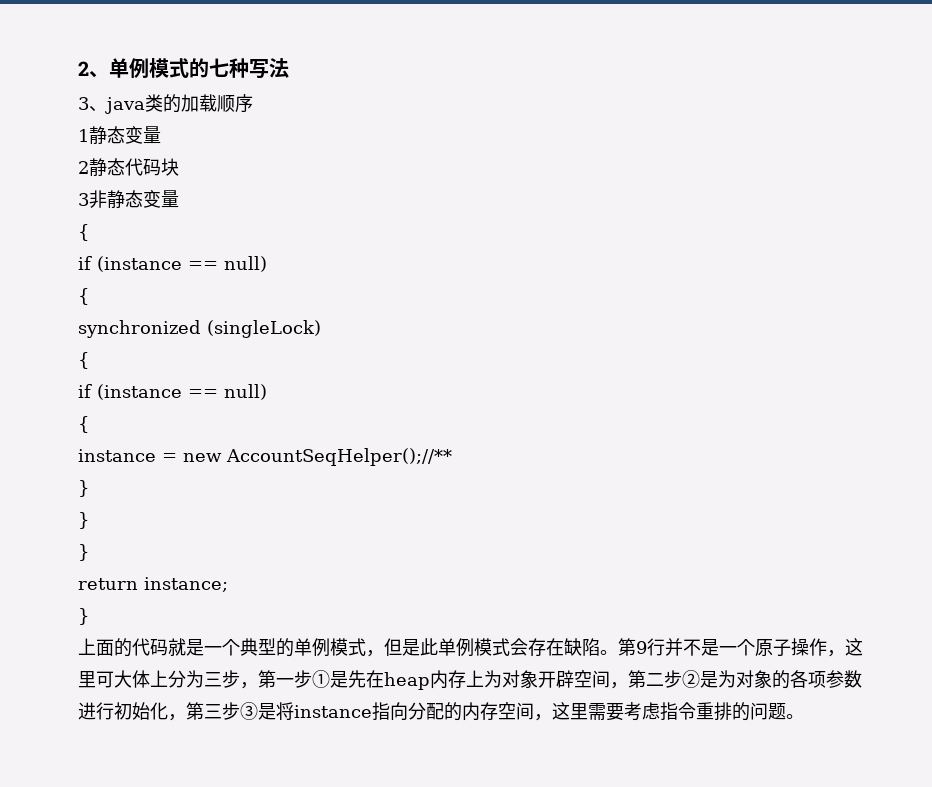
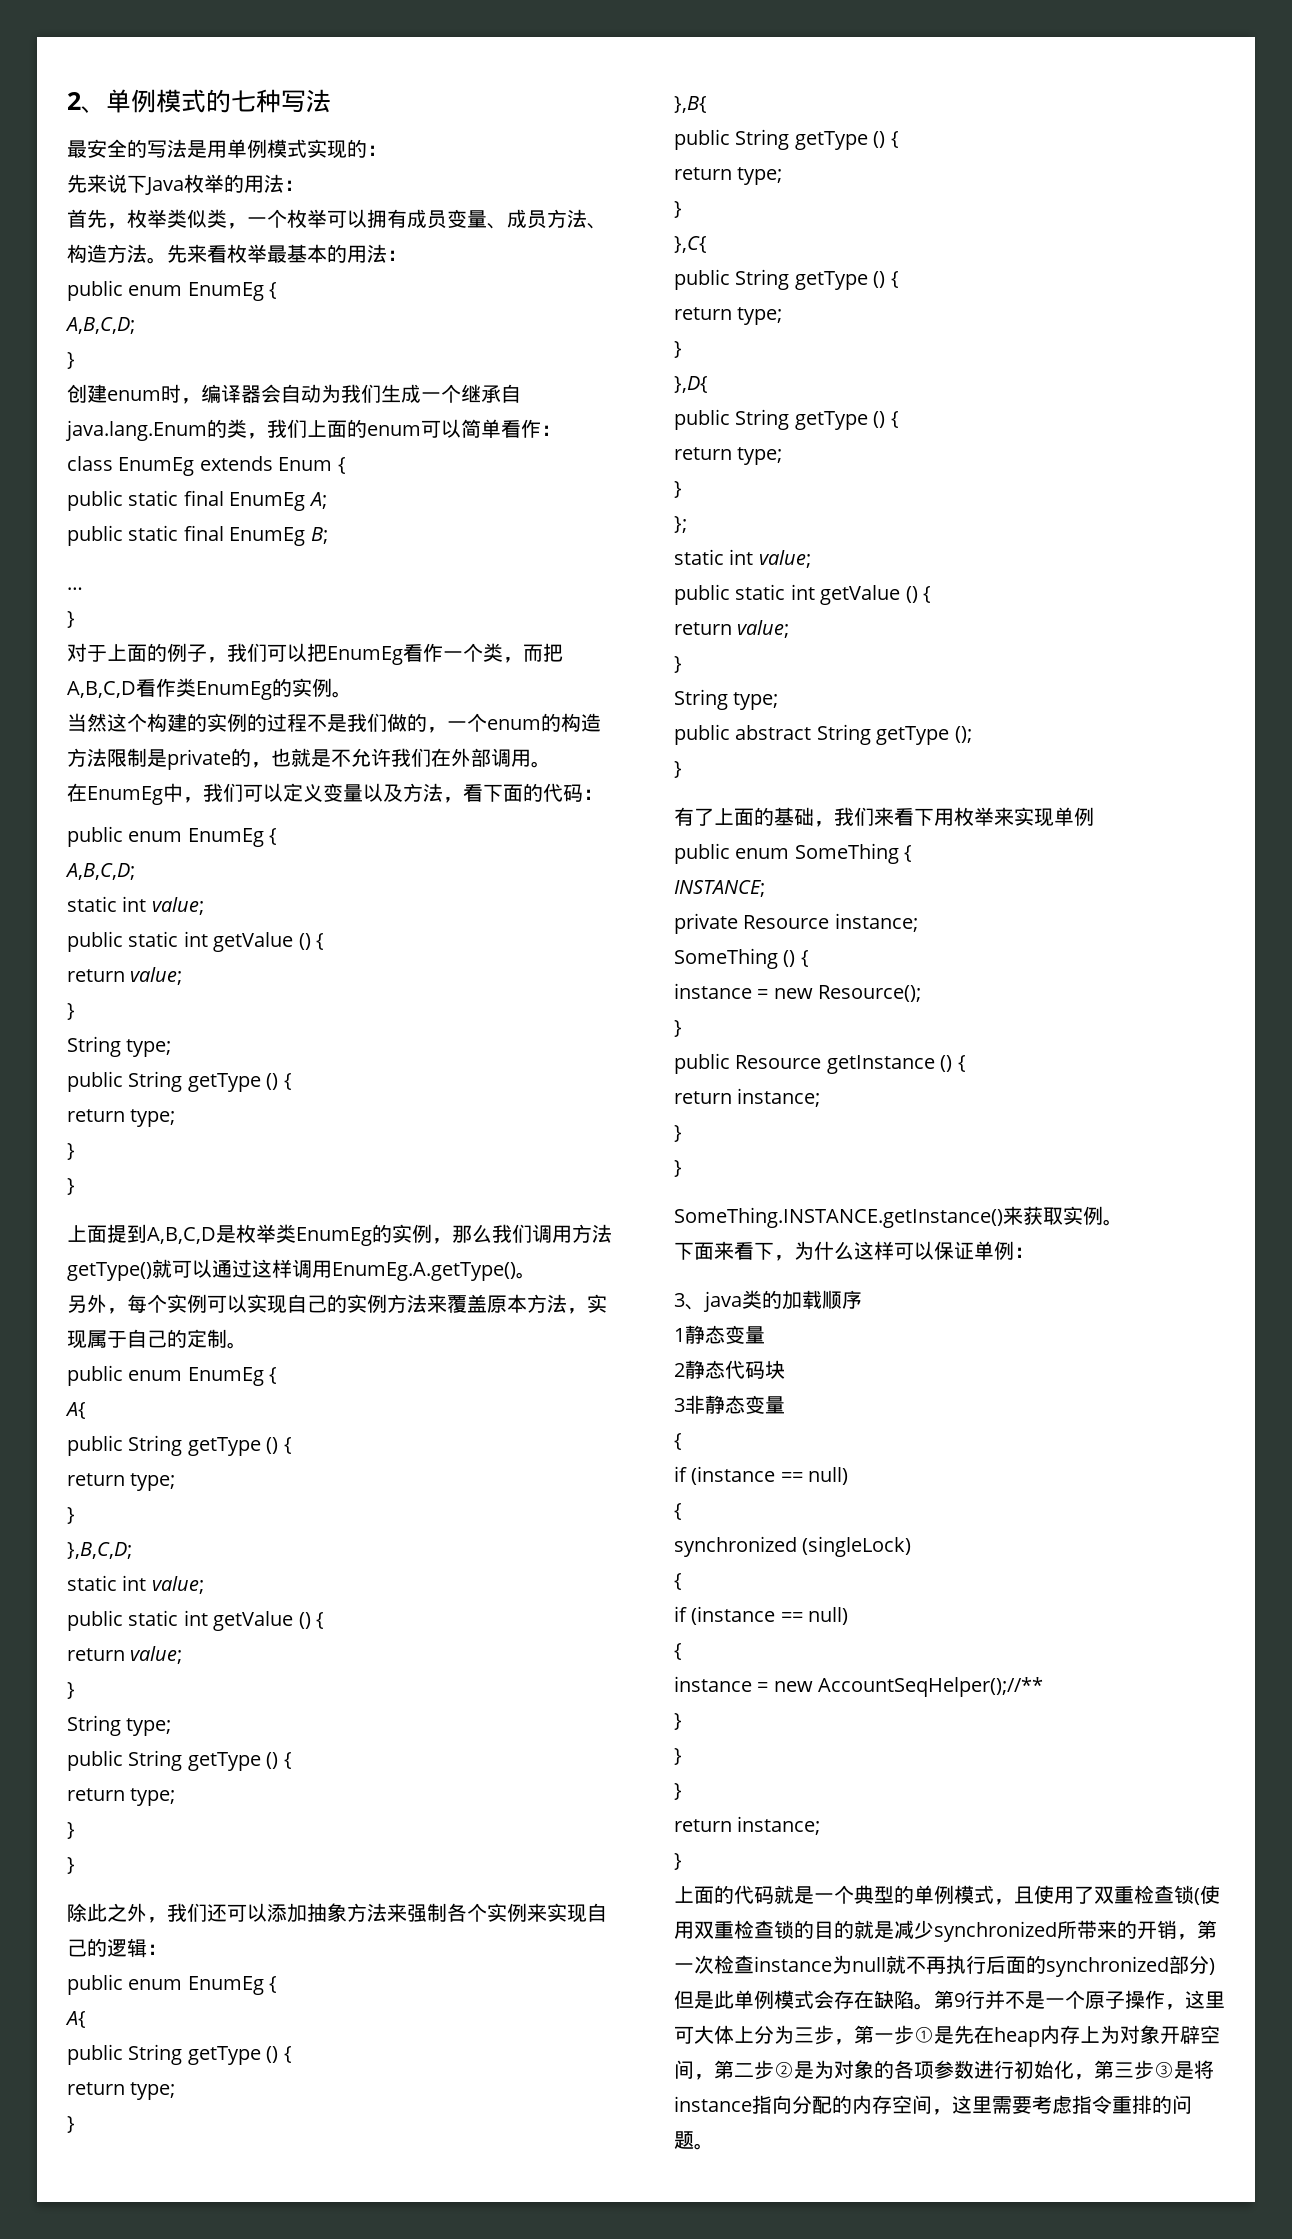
(289, 68) none -> [67,139,387,159] [67,174,304,195] [67,209,607,229] [67,244,407,264] [67,280,278,301] [65,317,135,334] [67,352,75,369] [67,384,521,404] [65,419,561,441] [67,456,346,476] [67,490,327,511] [67,525,328,546] [67,587,83,590] [67,611,75,628] [67,643,563,665] [67,678,352,700] [67,713,601,733] [67,748,551,770] [67,783,603,805] [67,826,278,847] [65,863,135,880] [67,896,204,915] [67,931,324,952] [67,967,183,985] [67,1003,75,1020] [67,1036,172,1057] [67,1071,292,1092] [67,1109,176,1127] [67,1143,75,1160] [67,1178,75,1195] [67,1224,612,1246] [67,1259,536,1281] [67,1294,607,1314] [67,1329,247,1349] [67,1365,278,1386] [65,1402,86,1419] [67,1435,292,1456] [67,1473,176,1491] [67,1507,75,1524] [67,1542,132,1559] [67,1575,204,1594] [67,1610,324,1631] [67,1646,183,1664] [67,1682,75,1699] [67,1715,172,1736] [67,1750,292,1771] [67,1788,176,1806] [67,1822,75,1839] [67,1857,75,1874] [67,1903,607,1923] [67,1938,167,1958] [67,1974,278,1995] [65,2011,86,2028] [67,2044,292,2065] [67,2082,176,2100] [67,2116,75,2133] [674,96,707,113] [674,129,899,150] [674,167,783,185] [674,201,682,218] [674,236,707,253] [674,269,899,290] [674,307,783,325] [674,341,682,358] [674,376,708,393] [674,409,899,430] [674,447,783,465] [674,481,682,498] [674,516,687,533] [674,549,811,568] [674,584,931,605] [674,620,790,638] [674,656,682,673] [674,689,779,710] [674,724,972,745] [674,761,682,778] [674,807,1094,827] [674,843,913,864] [674,880,765,897] [674,913,918,934] [674,948,809,969] [674,983,922,1002] [674,1020,682,1037] [674,1053,966,1074] [674,1088,821,1107] [674,1125,682,1142] [674,1160,682,1177] [674,1206,1123,1228] [674,1241,1034,1261] // 最安全的写法是用单例模式实现的： // 先来说下Java枚举的用法： // 首先，枚举类似类，一个枚举可以拥有成员变量、成员方法、构造方法。先来看枚举最基本的用法： // public enum EnumEg { // A,B,C,D; // } // 创建enum时，编译器会自动为我们生成一个继承自java.lang.Enum的类，我们上面的enum可以简单看作： // class EnumEg extends Enum { // public static final EnumEg A; // public static final EnumEg B; // … // } // 对于上面的例子，我们可以把EnumEg看作一个类，而把A,B,C,D看作类EnumEg的实例。 // 当然这个构建的实例的过程不是我们做的，一个enum的构造方法限制是private的，也就是不允许我们在外部调用。 // 在EnumEg中，我们可以定义变量以及方法，看下面的代码： // public enum EnumEg { // A,B,C,D; // static int value; // public static int getValue () { // return value; // } // String type; // public String getType () { // return type; // } // } // 上面提到A,B,C,D是枚举类EnumEg的实例，那么我们调用方法getType()就可以通过这样调用EnumEg.A.getType()。 // 另外，每个实例可以实现自己的实例方法来覆盖原本方法，实现属于自己的定制。 // public enum EnumEg { // A{ // public String getType () { // return type; // } // },B,C,D; // static int value; // public static int getValue () { // return value; // } // String type; // public String getType () { // return type; // } // } // 除此之外，我们还可以添加抽象方法来强制各个实例来实现自己的逻辑： // public enum EnumEg { // A{ // public String getType () { // return type; // } // },B{ // public String getType () { // return type; // } // },C{ // public String getType () { // return type; // } // },D{ // public String getType () { // return type; // } // }; // static int value; // public static int getValue () { // return value; // } // String type; // public abstract String getType (); // } // 有了上面的基础，我们来看下用枚举来实现单例 // public enum SomeThing { // INSTANCE; // private Resource instance; // SomeThing () { // instance = new Resource(); // } // public Resource getInstance () { // return instance; // } // } // SomeThing.INSTANCE.getInstance()来获取实例。 // 下面来看下，为什么这样可以保证单例：
(384, 653) none -> [1014,1885,1220,1905] [674,1920,1217,1942] [674,1955,1215,1977] 且使用了双重检查锁(使用双重检查锁的目的就是减少synchronized所带来的开销，第一次检查instance为null就不再执行后面的synchronized部分)

